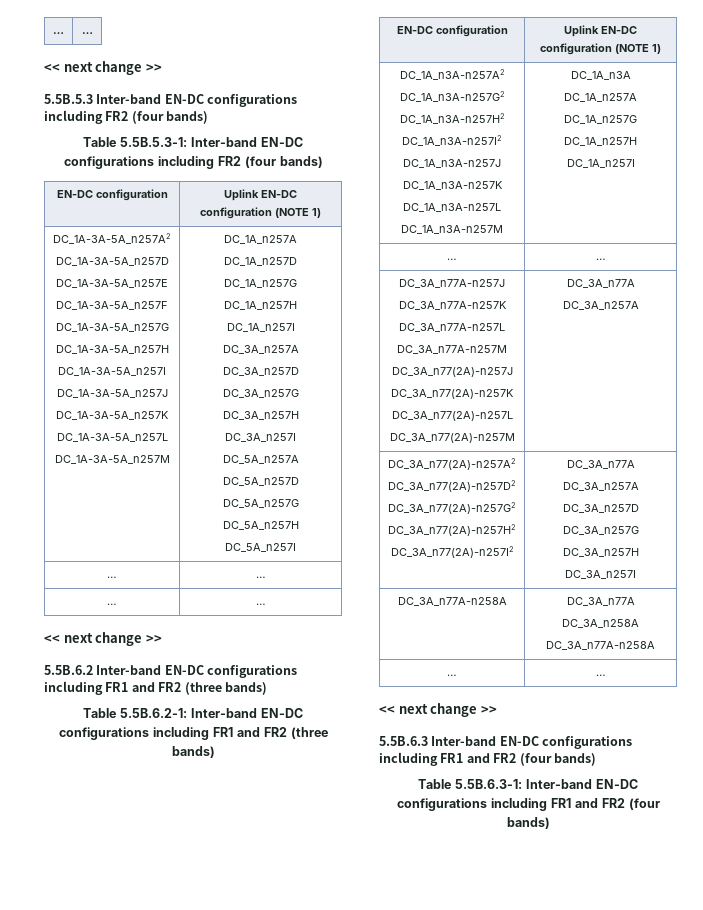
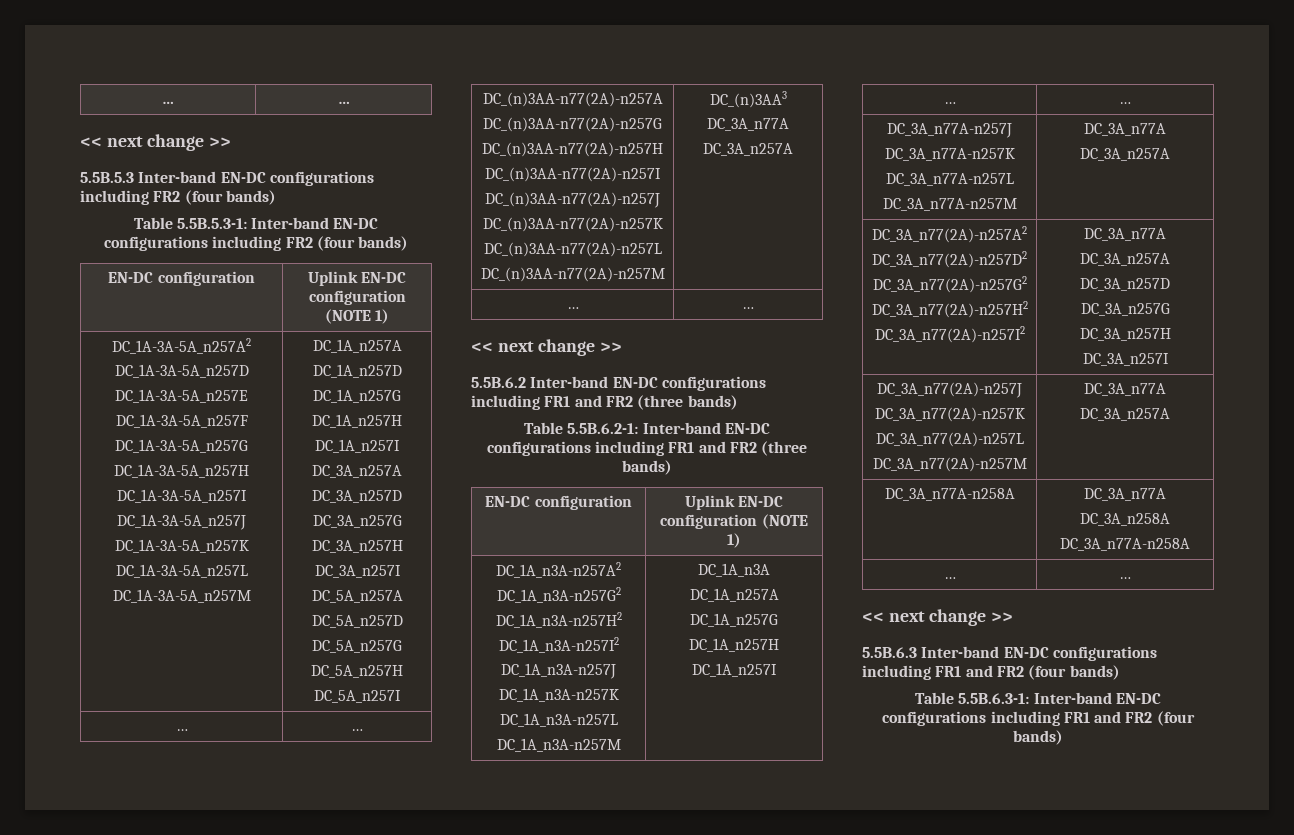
(266, 577) none -> [482,92,663,107] [483,117,662,132] [482,142,663,157] [485,167,661,182] [485,192,660,208] [482,217,663,232] [483,242,662,257] [480,267,665,282] [709,91,787,108] [707,118,789,131] [703,143,793,156] // DC_(n)3AA-n77(2A)-n257A // DC_(n)3AA-n77(2A)-n257G // DC_(n)3AA-n77(2A)-n257H // DC_(n)3AA-n77(2A)-n257I // DC_(n)3AA-n77(2A)-n257J // DC_(n)3AA-n77(2A)-n257K // DC_(n)3AA-n77(2A)-n257L // DC_(n)3AA-n77(2A)-n257M | DC_(n)3AA3 // DC_3A_n77A // DC_3A_n257A
[391,367,513,377] [391,389,514,399] [391,411,513,421] [389,433,515,443] // DC_3A_n77(2A)-n257J // DC_3A_n77(2A)-n257K // DC_3A_n77(2A)-n257L // DC_3A_n77(2A)-n257M -> (1017, 204) none
(636, 574) none -> [877,382,1022,398] [874,407,1025,422] [875,432,1024,447] [872,457,1027,472] [1084,383,1166,396] [1080,408,1170,421] // DC_3A_n77(2A)-n257J // DC_3A_n77(2A)-n257K // DC_3A_n77(2A)-n257L // DC_3A_n77(2A)-n257M | DC_3A_n77A // DC_3A_n257A

